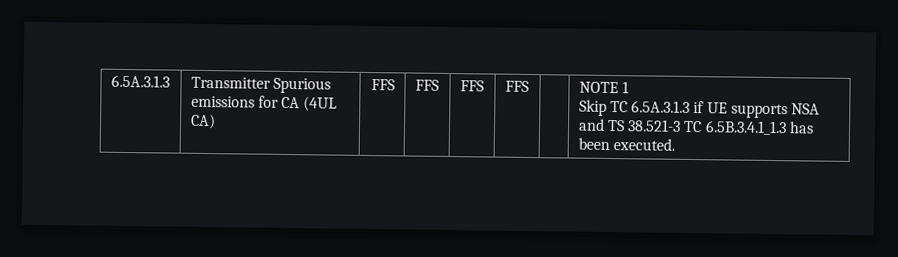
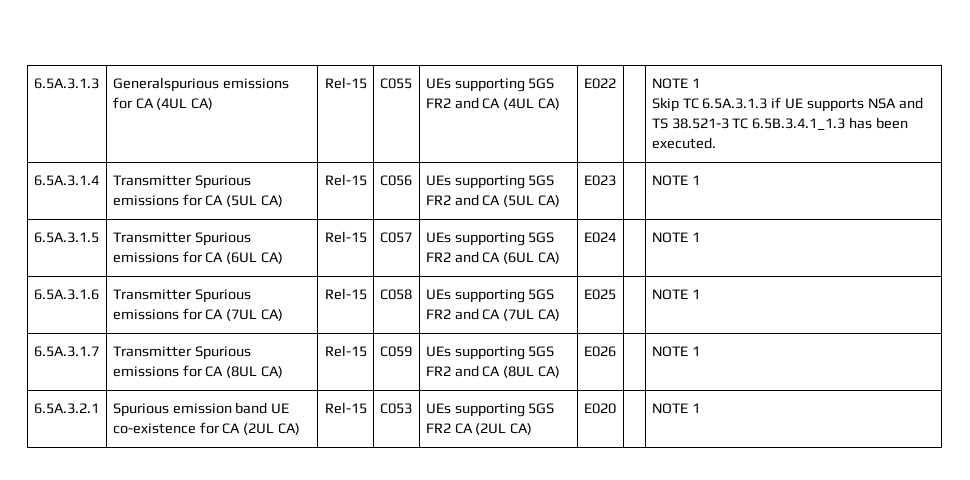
[190,76,331,94] Transmitter Spurious -> [112,77,219,92] Generalspurious
[370,79,395,91] [414,79,439,91] [459,80,484,92] [504,80,529,92] FFS | FFS | FFS | FFS -> [324,77,367,89] [379,78,412,89] [425,78,555,92] [425,97,561,110] [583,78,616,89] Rel-15 | C055 | UEs supporting 5GS FR2 and CA (4UL CA) | E022
(675, 144) none -> [33,175,99,186] [112,175,251,189] [112,194,284,207] [324,174,367,186] [379,175,412,186] [425,175,555,189] [425,194,561,207] [583,175,616,186] [651,175,700,186] [33,232,99,243] [112,232,251,246] [112,251,284,264] [324,231,367,243] [379,232,412,243] [425,232,555,246] [425,251,561,264] [583,232,616,243] [651,232,700,243] [33,289,99,300] [112,289,251,303] [112,308,284,321] [324,288,367,300] [379,289,412,300] [425,289,555,303] [425,308,561,321] [583,289,616,300] [651,289,700,300] [33,346,99,357] [112,346,251,360] [112,365,284,378] [324,345,367,357] [379,346,412,357] [425,346,555,360] [425,365,561,378] [583,346,616,357] [651,346,700,357] [33,403,99,414] [112,402,290,417] [112,422,301,435] [324,402,367,414] [379,403,412,414] [425,403,555,417] [425,423,533,435] [583,403,616,414] [651,403,700,414] // 6.5A.3.1.4 | Transmitter Spurious emissions for CA (5UL CA) | Rel-15 | C056 | UEs supporting 5GS FR2 and CA (5UL CA) | E023 | | NOTE 1 // 6.5A.3.1.5 | Transmitter Spurious emissions for CA (6UL CA) | Rel-15 | C057 | UEs supporting 5GS FR2 and CA (6UL CA) | E024 | | NOTE 1 // 6.5A.3.1.6 | Transmitter Spurious emissions for CA (7UL CA) | Rel-15 | C058 | UEs supporting 5GS FR2 and CA (7UL CA) | E025 | | NOTE 1 // 6.5A.3.1.7 | Transmitter Spurious emissions for CA (8UL CA) | Rel-15 | C059 | UEs supporting 5GS FR2 and CA (8UL CA) | E026 | | NOTE 1 // 6.5A.3.2.1 | Spurious emission band UE co-existence for CA (2UL CA) | Rel-15 | C053 | UEs supporting 5GS FR2 CA (2UL CA) | E020 | | NOTE 1

